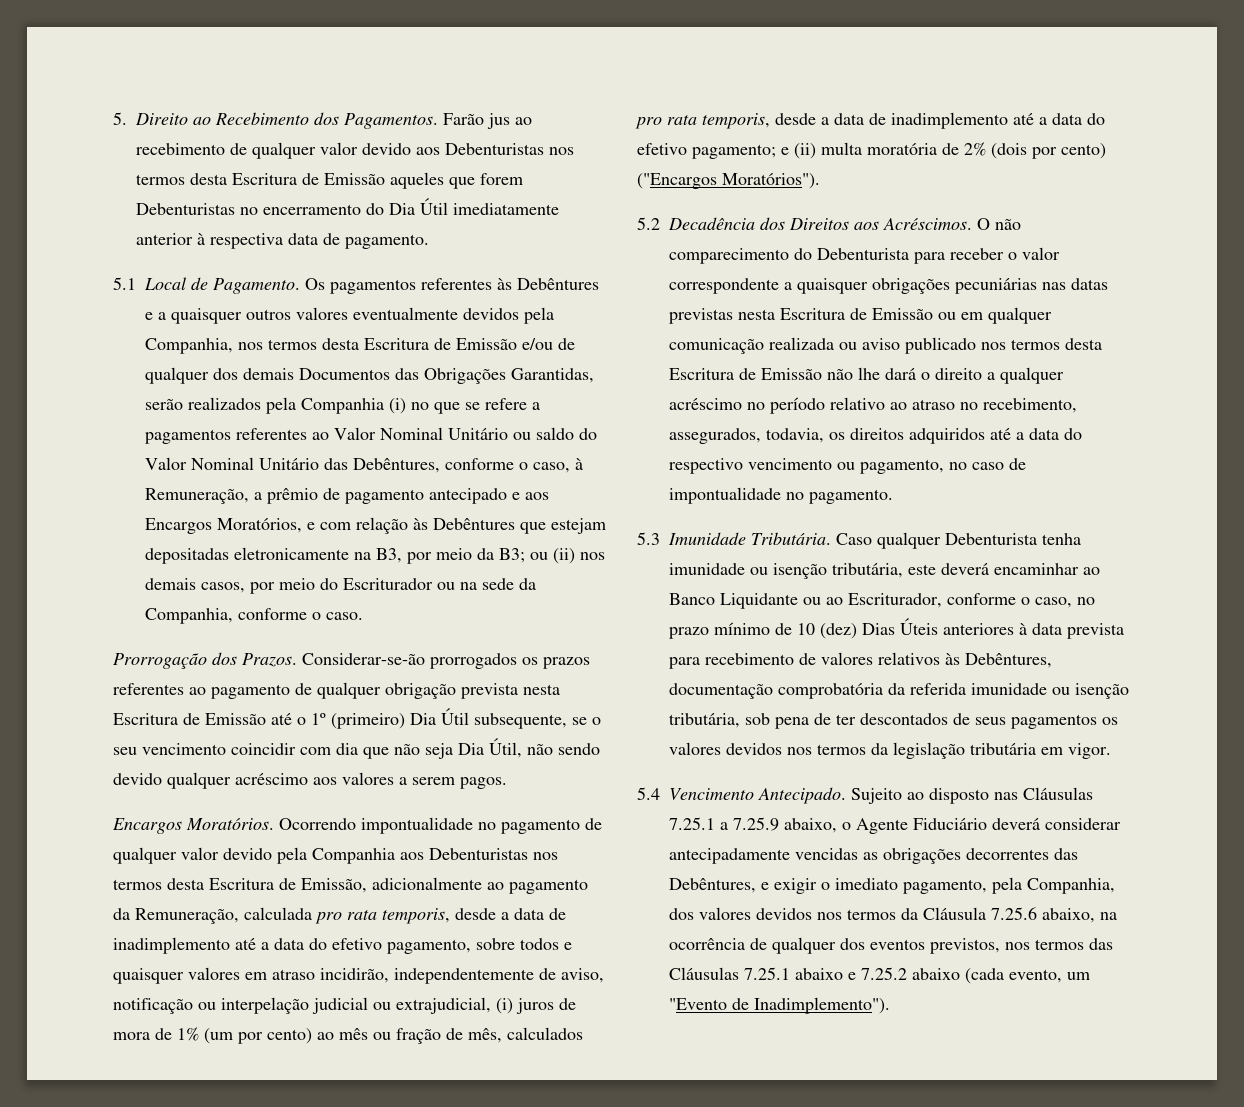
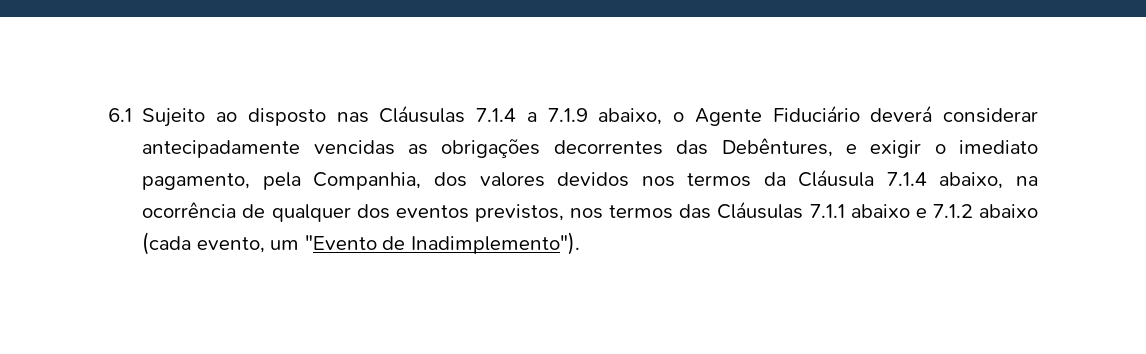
[113,112,532,129] [136,142,574,159] [136,172,523,189] [136,198,559,215] [136,233,429,249] [113,277,599,294] [145,307,554,324] [145,338,575,354] [145,367,594,384] [145,397,540,414] [145,427,597,444] [145,457,583,473] [145,488,549,504] [145,517,606,534] [145,547,605,564] [145,578,536,594] [145,608,363,624] [113,652,590,669] [113,682,560,699] [113,708,601,729] [113,738,600,759] [113,772,507,789] [112,817,602,834] [113,847,558,864] [113,877,588,894] [113,907,566,924] [113,937,572,954] [113,967,604,984] [113,997,576,1014] [113,1027,583,1044] [635,112,1105,129] [637,142,1106,159] [637,173,820,189] [637,217,1021,230] [669,247,1060,264] [669,278,1108,294] [669,307,1052,324] [669,337,1102,354] [669,367,1064,384] [669,397,1077,414] [669,428,1082,444] [669,458,1026,474] [669,487,893,504] [637,532,1081,549] [669,563,1100,579] [669,593,1095,609] [669,618,1124,639] [669,652,1052,669] [669,683,1129,699] [669,713,1118,729] [669,742,1111,759] [637,787,846,804] 5. Direito ao Recebimento dos Pagamentos. Farão jus ao recebimento de qualquer valor devido aos Debenturistas nos termos desta Escritura de Emissão aqueles que forem Debenturistas no encerramento do Dia Útil imediatamente anterior à respectiva data de pagamento. // 5.1 Local de Pagamento. Os pagamentos referentes às Debêntures e a quaisquer outros valores eventualmente devidos pela Companhia, nos termos desta Escritura de Emissão e/ou de qualquer dos demais Documentos das Obrigações Garantidas, serão realizados pela Companhia (i) no que se refere a pagamentos referentes ao Valor Nominal Unitário ou saldo do Valor Nominal Unitário das Debêntures, conforme o caso, à Remuneração, a prêmio de pagamento antecipado e aos Encargos Moratórios, e com relação às Debêntures que estejam depositadas eletronicamente na B3, por meio da B3; ou (ii) nos demais casos, por meio do Escriturador ou na sede da Companhia, conforme o caso. // Prorrogação dos Prazos. Considerar-se-ão prorrogados os prazos referentes ao pagamento de qualquer obrigação prevista nesta Escritura de Emissão até o 1º (primeiro) Dia Útil subsequente, se o seu vencimento coincidir com dia que não seja Dia Útil, não sendo devido qualquer acréscimo aos valores a serem pagos. // Encargos Moratórios. Ocorrendo impontualidade no pagamento de qualquer valor devido pela Companhia aos Debenturistas nos termos desta Escritura de Emissão, adicionalmente ao pagamento da Remuneração, calculada pro rata temporis, desde a data de inadimplemento até a data do efetivo pagamento, sobre todos e quaisquer valores em atraso incidirão, independentemente de aviso, notificação ou interpelação judicial ou extrajudicial, (i) juros de mora de 1% (um por cento) ao mês ou fração de mês, calculados pro rata temporis, desde a data de inadimplemento até a data do efetivo pagamento; e (ii) multa moratória de 2% (dois por cento) ("Encargos Moratórios"). // 5.2 Decadência dos Direitos aos Acréscimos. O não comparecimento do Debenturista para receber o valor correspondente a quaisquer obrigações pecuniárias nas datas previstas nesta Escritura de Emissão ou em qualquer comunicação realizada ou aviso publicado nos termos desta Escritura de Emissão não lhe dará o direito a qualquer acréscimo no período relativo ao atraso no recebimento, assegurados, todavia, os direitos adquiridos até a data do respectivo vencimento ou pagamento, no caso de impontualidade no pagamento. // 5.3 Imunidade Tributária. Caso qualquer Debenturista tenha imunidade ou isenção tributária, este deverá encaminhar ao Banco Liquidante ou ao Escriturador, conforme o caso, no prazo mínimo de 10 (dez) Dias Úteis anteriores à data prevista para recebimento de valores relativos às Debêntures, documentação comprobatória da referida imunidade ou isenção tributária, sob pena de ter descontados de seus pagamentos os valores devidos nos termos da legislação tributária em vigor. // 5.4 Vencimento Antecipado. -> [108,108,132,122] 6.1
[669,817,779,831] 7.25.1 a 7.25.9 -> [476,108,588,122] 7.1.4 a 7.1.9
[991,907,1037,920] 7.25.6 -> [886,172,927,186] 7.1.4
[744,967,790,980] 7.25.1 -> [809,204,845,218] 7.1.1
[861,967,907,980] 7.25.2 -> [932,204,973,218] 7.1.2

